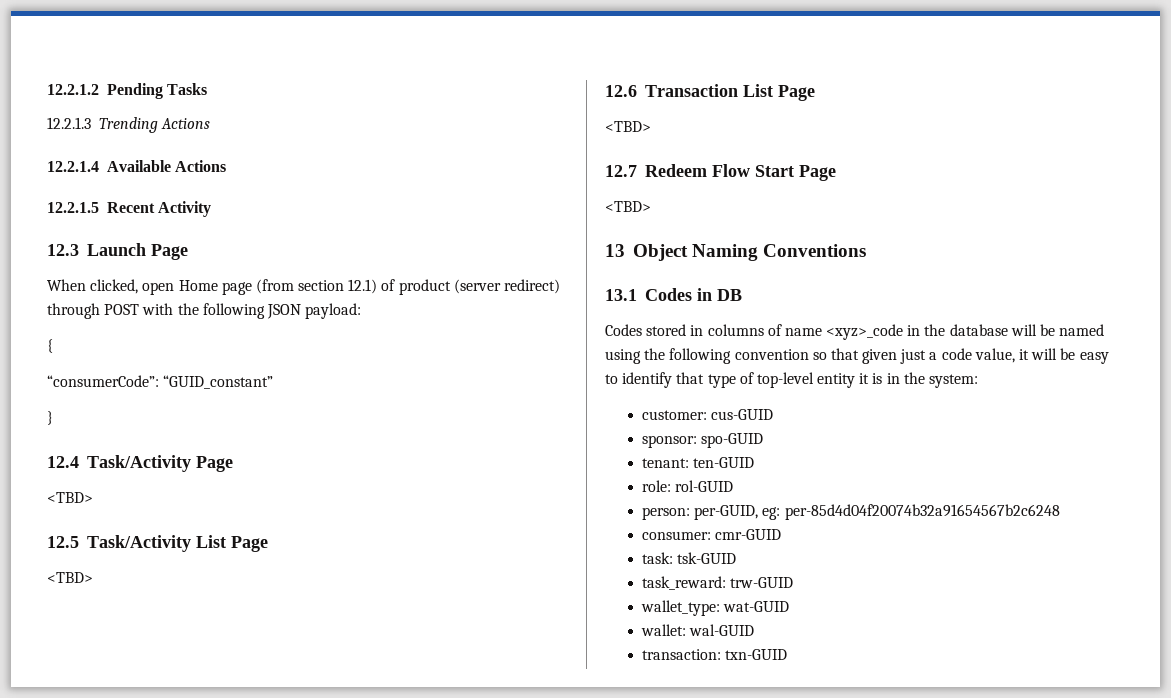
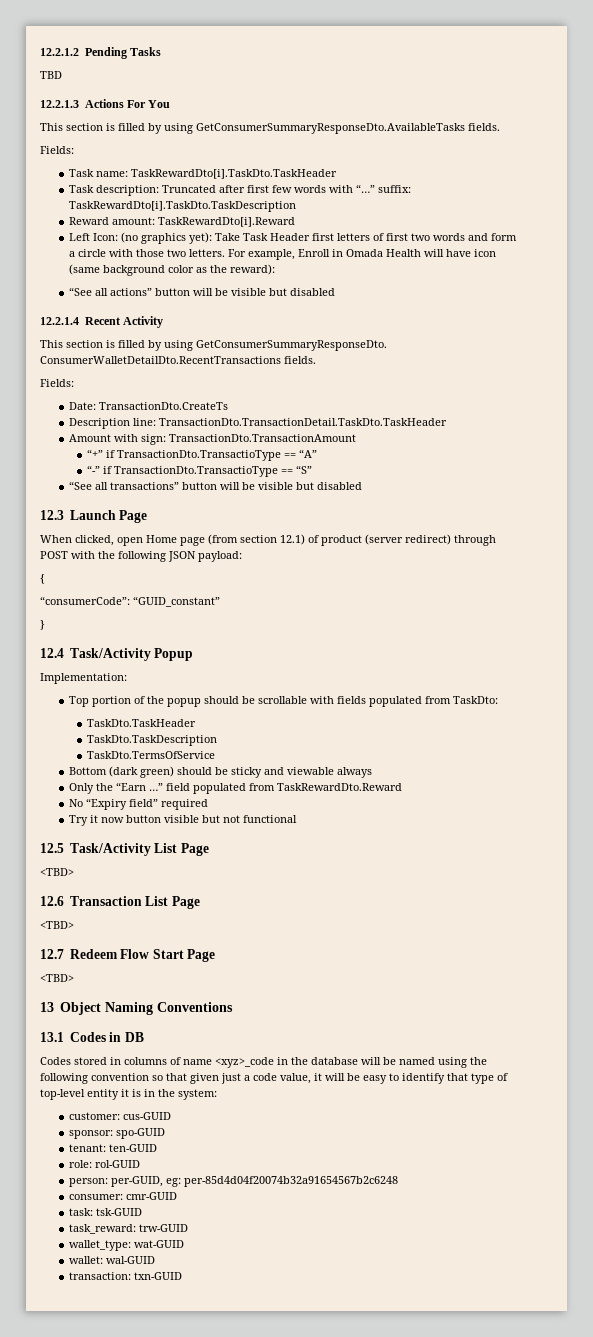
[47,117,210,133] [47,160,227,172] [47,201,212,217] 12.2.1.3 Trending Actions // 12.2.1.4 Available Actions // 12.2.1.5 Recent Activity -> [40,71,62,79] [40,99,170,108] [40,123,500,134] [40,146,74,154] [69,169,338,179] [69,184,412,196] [69,201,297,212] [69,217,296,227] [69,232,518,244] [69,249,497,260] [69,264,276,276] [69,287,336,296] [40,316,163,328] [40,340,387,351] [40,356,316,364] [40,379,74,387] [69,402,229,410] [69,418,448,429] [69,434,357,445] [86,449,317,461] [86,465,312,477] [69,481,363,490] TBD // 12.2.1.3 Actions For You // This section is filled by using GetConsumerSummaryResponseDto.AvailableTasks fields. // Fields: // Task name: TaskRewardDto[i].TaskDto.TaskHeader // Task description: Truncated after first few words with “…” suffix: TaskRewardDto[i].TaskDto.TaskDescription // Reward amount: TaskRewardDto[i].Reward // Left Icon: (no graphics yet): Take Task Header first letters of first two words and form a circle with those two letters. For example, Enroll in Omada Health will have icon (same background color as the reward): // “See all actions” button will be visible but disabled // 12.2.1.4 Recent Activity // This section is filled by using GetConsumerSummaryResponseDto. ConsumerWalletDetailDto.RecentTransactions fields. // Fields: // Date: TransactionDto.CreateTs // Description line: TransactionDto.TransactionDetail.TaskDto.TaskHeader // Amount with sign: TransactionDto.TransactionAmount // “+” if TransactionDto.TransactioType == “A” // “-” if TransactionDto.TransactioType == “S” // “See all transactions” button will be visible but disabled
[195,456,233,472] [47,492,93,503] Page // <TBD> -> [154,648,194,661] [40,673,127,684] [69,696,499,707] [86,719,196,727] [86,735,217,746] [86,751,215,759] [69,766,373,778] [69,782,403,794] [69,798,209,810] [69,815,298,826] Popup // Implementation: // Top portion of the popup should be scrollable with fields populated from TaskDto: // TaskDto.TaskHeader // TaskDto.TaskDescription // TaskDto.TermsOfService // Bottom (dark green) should be sticky and viewable always // Only the “Earn …” field populated from TaskRewardDto.Reward // No “Expiry field” required // Try it now button visible but not functional

